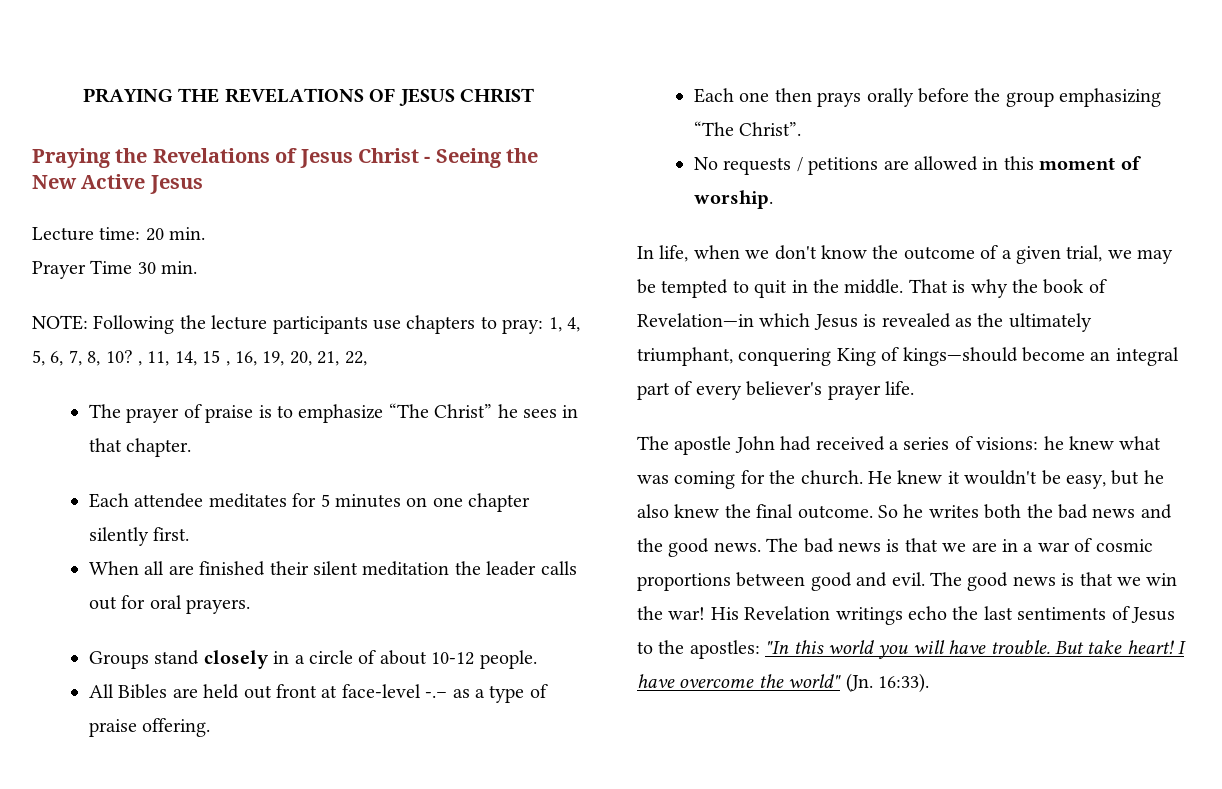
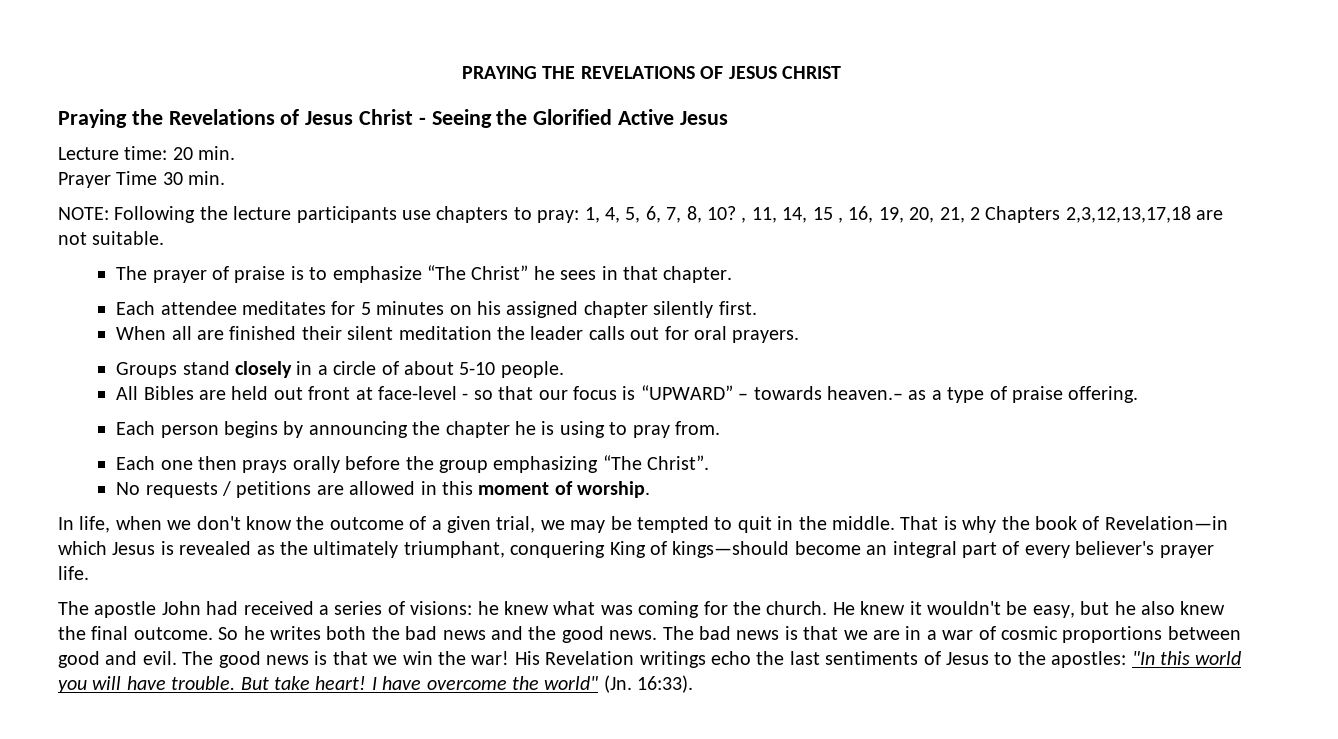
[32,175,77,189] New -> [533,109,613,125] Glorified
[344,351,367,366] 22, -> [969,206,1224,223] [58,231,165,245] 2 Chapters 2,3,12,13,17,18 are not suitable.
[432,497,463,507] one -> [477,301,579,318] his assigned
[431,652,475,665] 10-12 -> [459,362,496,375] 5-10
[425,692,448,698] -.– -> [462,385,904,400] - so that our focus is “UPWARD” – towards heaven.–
(211, 727) none -> [116,421,721,438] // Each person begins by announcing the chapter he is using to pray from.

